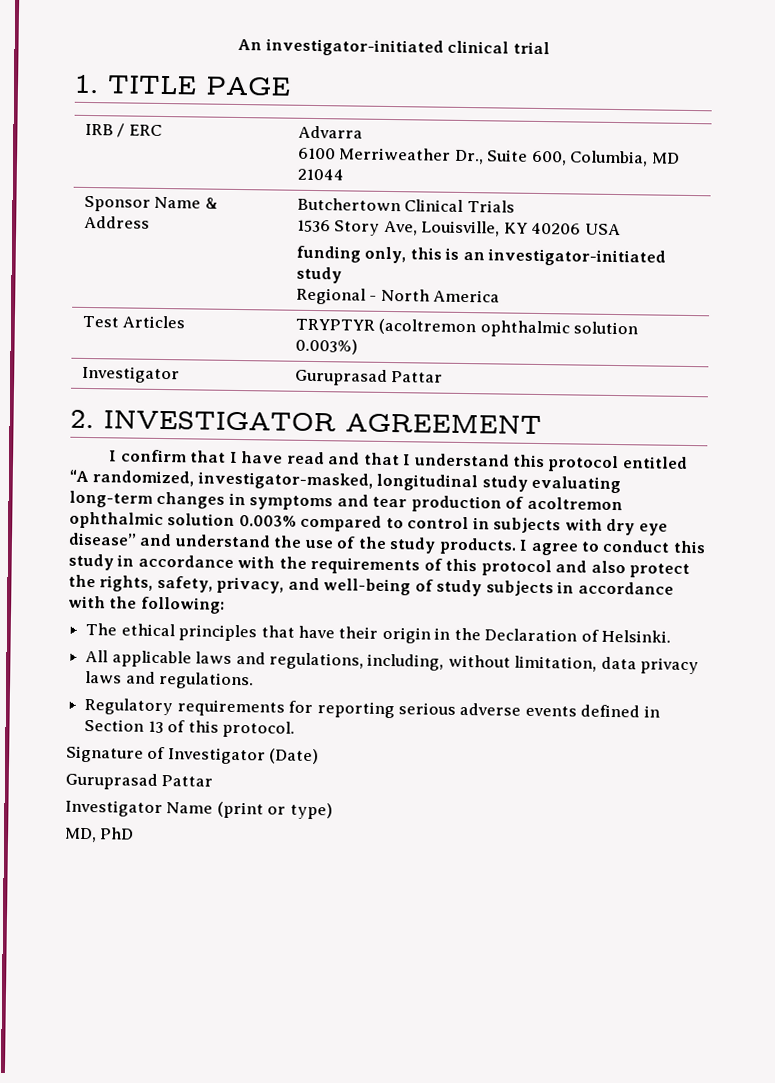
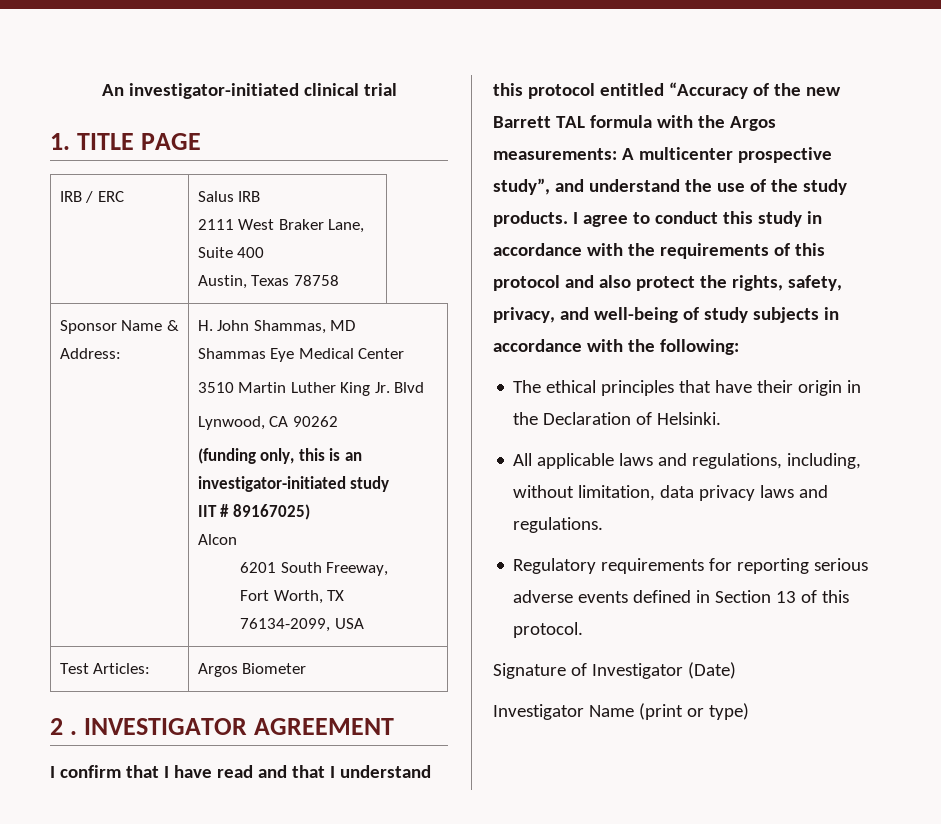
[297,125,363,139] [297,147,680,167] [296,168,344,181] [83,195,219,212] [83,215,150,229] [296,197,515,213] [296,219,621,237] [295,245,361,263] Advarra // 6100 Merriweather Dr., Suite 600, Columbia, MD 21044 // Sponsor Name & Address | Butchertown Clinical Trials // 1536 Story Ave, Louisville, KY 40206 USA // funding -> [197,191,261,202] [197,219,365,233] [197,247,265,258] [197,275,339,289] [59,320,179,334] [59,348,121,359] [197,320,356,334] [197,348,405,362] [197,382,425,396] [197,416,338,430] [197,448,256,464] Salus IRB // 2111 West Braker Lane, Suite 400 // Austin, Texas 78758 // Sponsor Name & Address: | H. John Shammas, MD // Shammas Eye Medical Center // 3510 Martin Luther King Jr. Blvd // Lynwood, CA 90262 // (funding
[295,287,501,305] [81,315,186,329] [294,318,639,338] [294,338,358,355] [81,365,180,384] [294,368,444,386] [70,409,94,429] Regional - North America // Test Articles | TRYPTYR (acoltremon ophthalmic solution 0.003%) // Investigator | Guruprasad Pattar // 2. -> [197,504,310,520] [197,534,237,545] [240,562,389,576] [240,590,345,604] [240,618,364,632] [59,663,151,674] [197,663,307,677] [50,718,78,735] IIT # 89167025) // Alcon // 6201 South Freeway, // Fort Worth, TX 76134-2099, USA // Test Articles: | Argos Biometer // 2 .
[69,469,622,494] [69,490,623,513] [69,511,668,536] [68,532,137,546] “A randomized, investigator-masked, longitudinal study evaluating long-term changes in symptoms and tear production of acoltremon ophthalmic solution 0.003% compared to control in subjects with dry eye disease” -> [668,82,841,99] [493,115,776,131] [493,147,832,163] [493,178,550,195] “Accuracy of the new Barrett TAL formula with the Argos measurements: A multicenter prospective study”,
[65,772,214,790] // Guruprasad Pattar -> (736, 670) none
[64,827,135,843] // MD, PhD -> (749, 711) none

